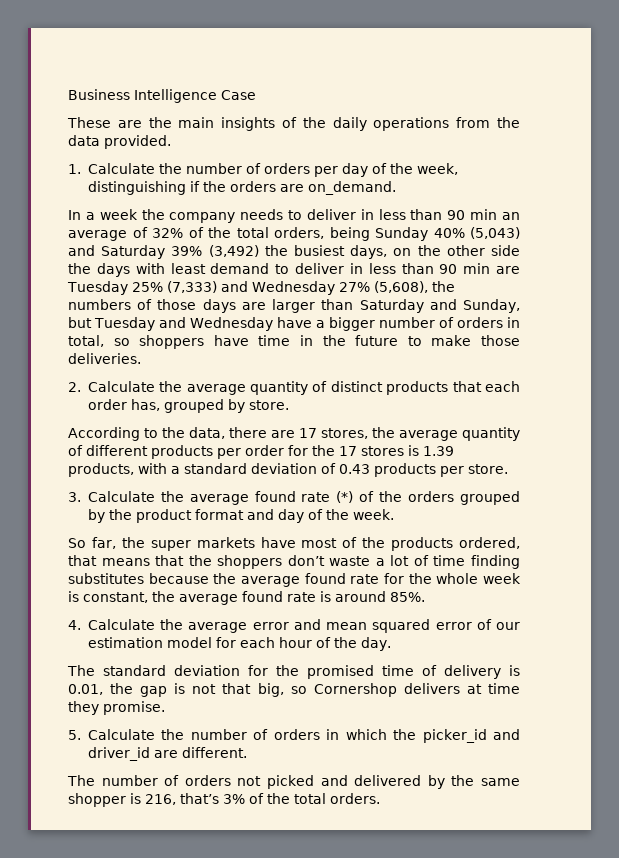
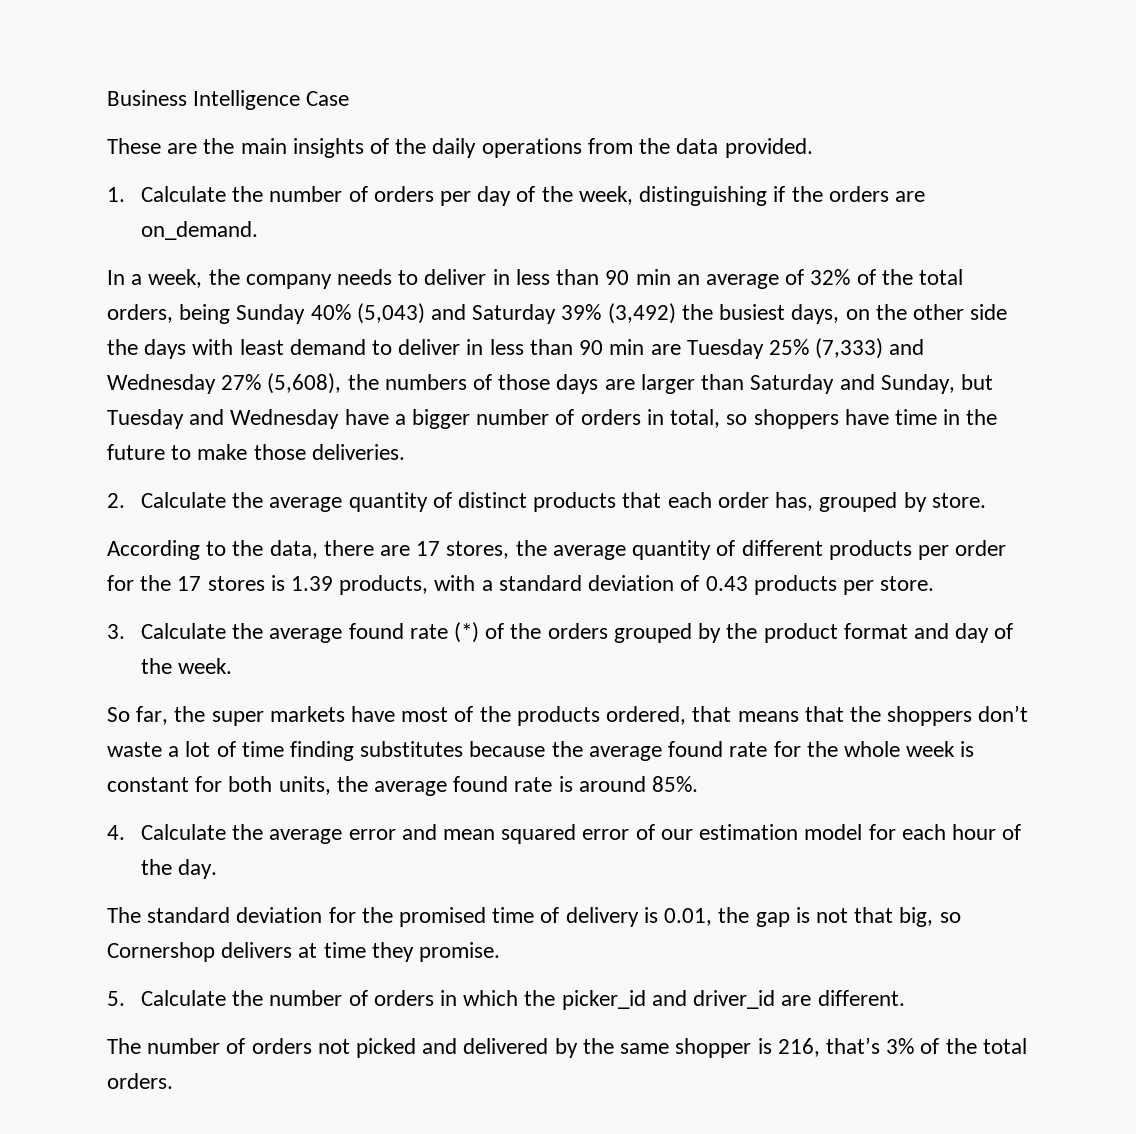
[99,209,138,220] week -> [148,269,203,288] week,
[83,592,148,603] constant, -> [107,776,331,795] constant for both units,

